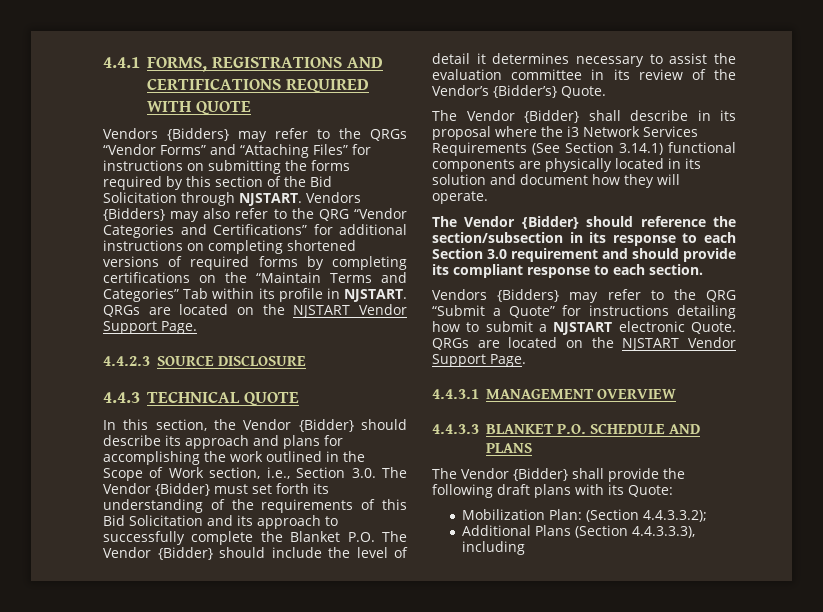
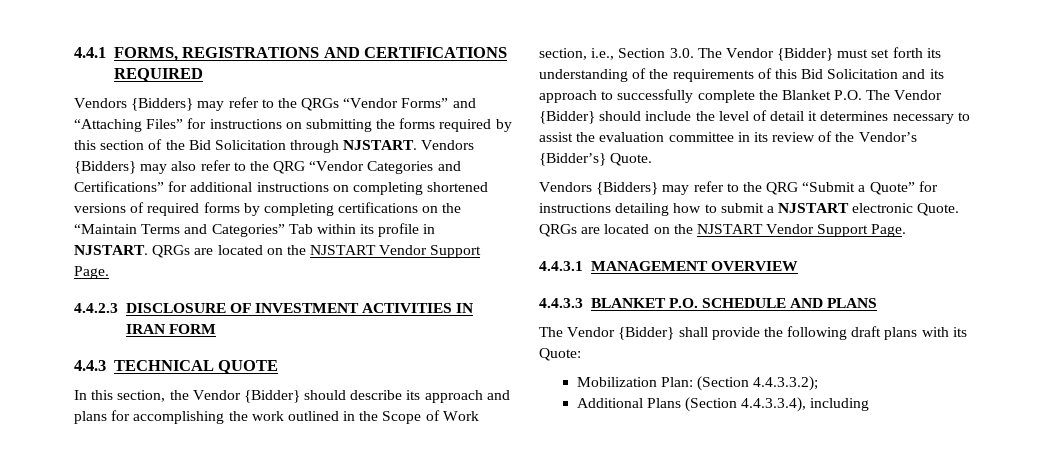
[146,101,251,115] WITH QUOTE -> (203, 75) none
[156,355,214,366] SOURCE -> (118, 308) none
(306, 360) none -> [229,303,474,313] [125,324,216,334] OF INVESTMENT ACTIVITIES IN IRAN FORM
[432,110,736,123] [432,126,698,140] [432,142,736,156] [432,158,701,172] [432,174,680,188] [432,191,488,204] [432,216,736,229] [432,232,736,246] [432,248,736,262] [432,264,703,278] // The Vendor {Bidder} shall describe in its proposal where the i3 Network Services Requirements (See Section 3.14.1) functional components are physically located in its solution and document how they will operate. // The Vendor {Bidder} should reference the section/subsection in its response to each Section 3.0 requirement and should provide its compliant response to each section. -> (653, 159) none
[632,526,696,538] 4.4.3.3.3), -> [741,397,807,412] 4.4.3.3.4),

